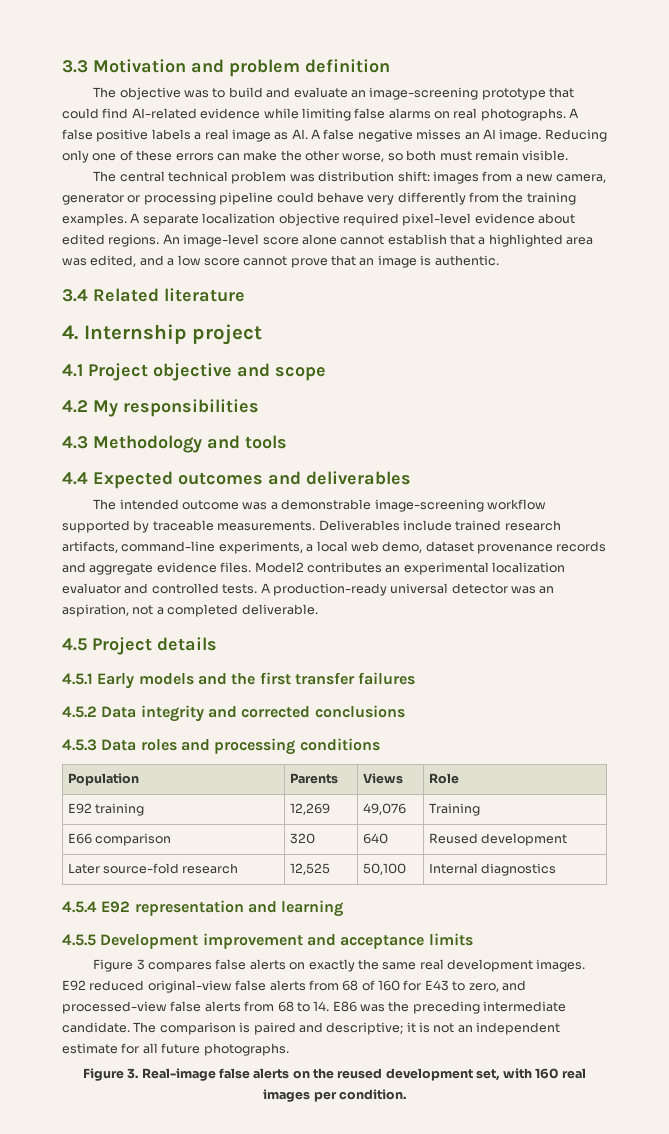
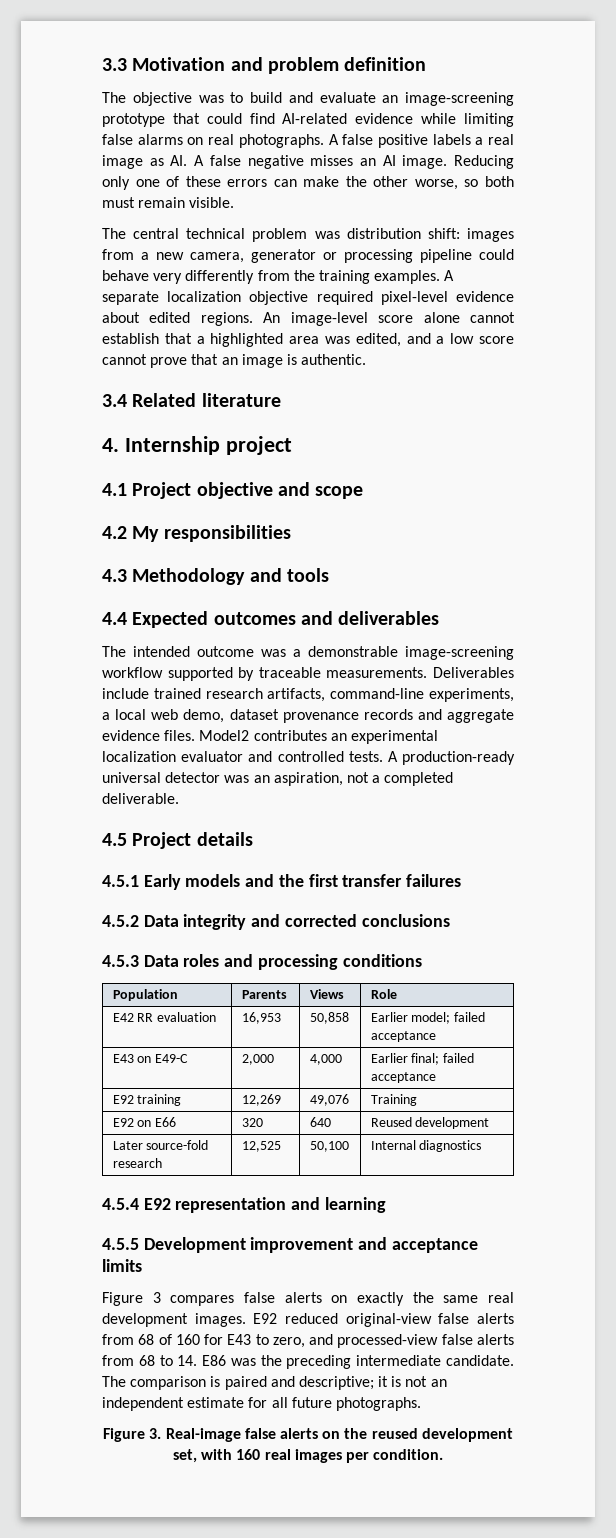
(459, 778) none -> [112,1012,217,1022] [241,1012,281,1024] [309,1012,349,1024] [370,1012,486,1024] [370,1031,436,1042] [112,1054,189,1063] [241,1054,274,1065] [309,1054,342,1065] [370,1053,475,1065] [370,1072,436,1083] // E42 RR evaluation | 16,953 | 50,858 | Earlier model; failed acceptance // E43 on E49-C | 2,000 | 4,000 | Earlier final; failed acceptance
(480, 809) none -> [112,1118,152,1127] E92 on
[94,833,171,846] comparison -> (177, 1122) none

